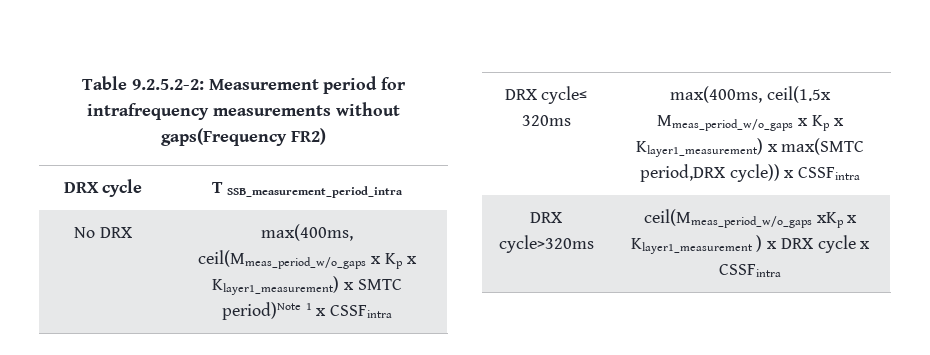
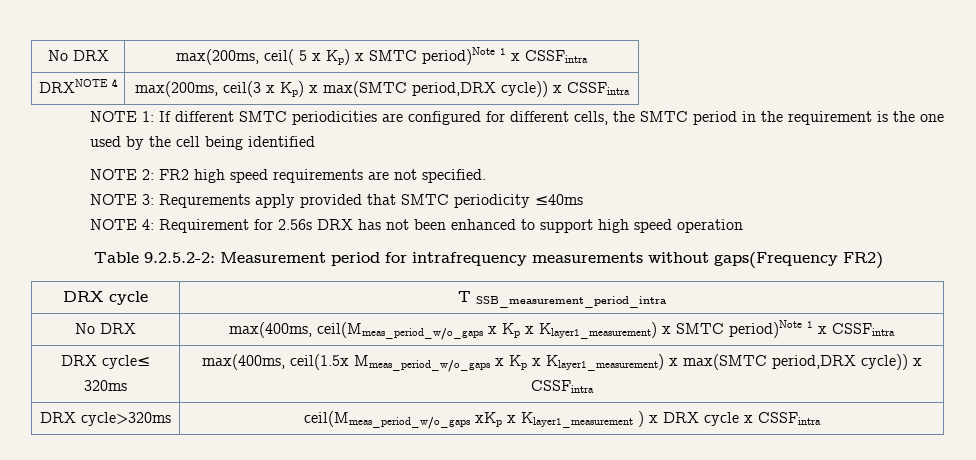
(82, 83) none -> [47,50,109,61] [176,47,588,65] [38,78,118,93] [134,81,630,97] [89,111,944,125] [89,136,315,150] [89,169,486,183] [89,194,583,208] [89,219,743,233] No DRX | max(200ms, ceil( 5 x Kp) x SMTC period)Note 1 x CSSFintra // DRXNOTE 4 | max(200ms, ceil(3 x Kp) x max(SMTC period,DRX cycle)) x CSSFintra // NOTE 1: If different SMTC periodicities are configured for different cells, the SMTC period in the requirement is the one used by the cell being identified // NOTE 2: FR2 high speed requirements are not specified. // NOTE 3: Requrements apply provided that SMTC periodicity ≤40ms // NOTE 4: Requirement for 2.56s DRX has not been enhanced to support high speed operation //

